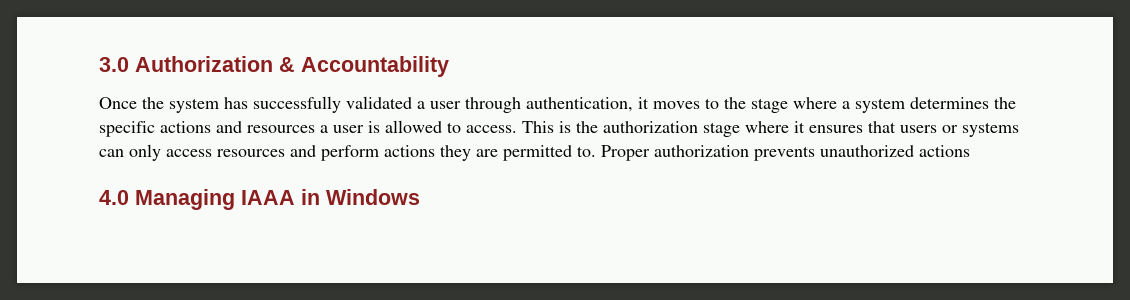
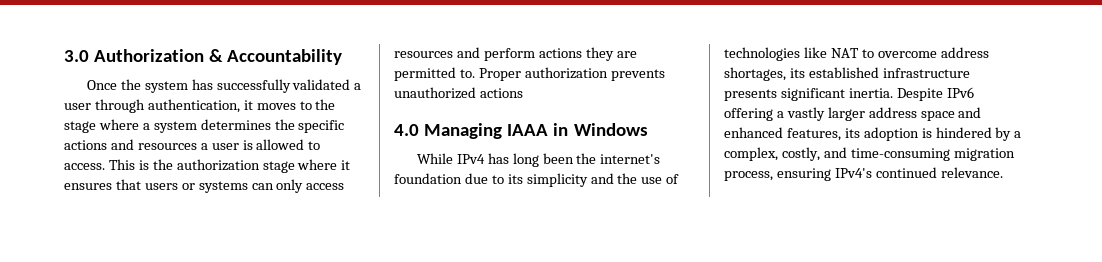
(420, 197) none -> [416,153,661,167] [394,173,680,187] [724,47,989,61] [724,67,970,81] [724,87,974,101] [724,107,982,121] [724,127,1022,141] [724,147,1015,161] [724,167,1003,181] // While IPv4 has long been the internet's foundation due to its simplicity and the use of technologies like NAT to overcome address shortages, its established infrastructure presents significant inertia. Despite IPv6 offering a vastly larger address space and enhanced features, its adoption is hindered by a complex, costly, and time-consuming migration process, ensuring IPv4's continued relevance.

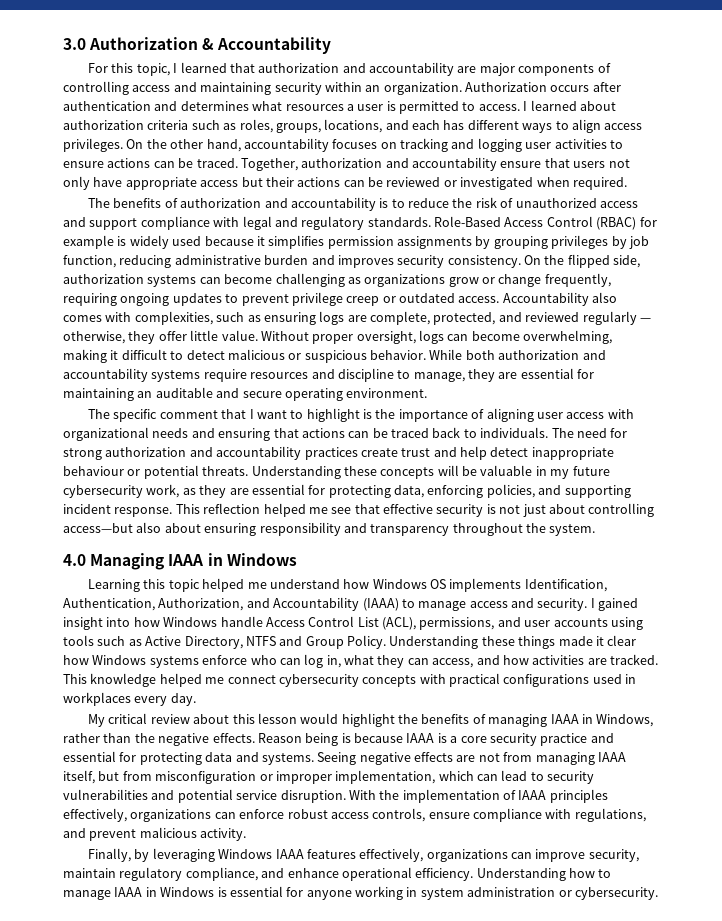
[86,79,362,93] [64,99,336,113] [64,119,345,133] [64,139,134,150] Once the system has successfully validated a user through authentication, it moves to the stage where a system determines the specific actions and -> [88,62,611,76] [63,81,621,95] [63,101,283,111] For this topic, I learned that authorization and accountability are major components of controlling access and maintaining security within an organization. Authorization occurs after authentication and determines what
[256,139,305,150] allowed -> [399,101,459,114] permitted
[108,159,351,173] [64,179,345,193] [394,47,637,61] [394,67,665,81] [394,87,523,99] This is the authorization stage where it ensures that users or systems can only access resources and perform actions they are permitted to. Proper authorization prevents unauthorized actions -> [523,100,616,111] [63,119,643,133] [63,138,623,152] [63,157,630,171] [63,176,627,190] [88,197,638,211] [63,216,657,230] [63,235,649,249] [63,254,641,268] [63,273,611,287] [63,292,618,306] [63,311,651,325] [63,330,613,344] [63,349,606,363] [63,368,595,382] [63,387,428,401] [88,408,634,422] [63,427,628,441] [63,446,614,460] [63,465,610,479] [63,484,631,498] [63,503,655,517] [63,522,596,536] I learned about authorization criteria such as roles, groups, locations, and each has different ways to align access privileges. On the other hand, accountability focuses on tracking and logging user activities to ensure actions can be traced. Together, authorization and accountability ensure that users not only have appropriate access but their actions can be reviewed or investigated when required. // The benefits of authorization and accountability is to reduce the risk of unauthorized access and support compliance with legal and regulatory standards. Role-Based Access Control (RBAC) for example is widely used because it simplifies permission assignments by grouping privileges by job function, reducing administrative burden and improves security consistency. On the flipped side, authorization systems can become challenging as organizations grow or change frequently, requiring ongoing updates to prevent privilege creep or outdated access. Accountability also comes with complexities, such as ensuring logs are complete, protected, and reviewed regularly — otherwise, they offer little value. Without proper oversight, logs can become overwhelming, making it difficult to detect malicious or suspicious behavior. While both authorization and accountability systems require resources and discipline to manage, they are essential for maintaining an auditable and secure operating environment. // The specific comment that I want to highlight is the importance of aligning user access with organizational needs and ensuring that actions can be traced back to individuals. The need for strong authorization and accountability practices create trust and help detect inappropriate behaviour or potential threats. Understanding these concepts will be valuable in my future cybersecurity work, as they are essential for protecting data, enforcing policies, and supporting incident response. This reflection helped me see that effective security is not just about controlling access—but also about ensuring responsibility and transparency throughout the system.
[416,153,661,167] [394,173,680,187] [724,47,989,61] [724,67,970,81] [724,87,974,101] [724,107,982,121] [724,127,1022,141] [724,147,1015,161] [724,167,1003,181] While IPv4 has long been the internet's foundation due to its simplicity and the use of technologies like NAT to overcome address shortages, its established infrastructure presents significant inertia. Despite IPv6 offering a vastly larger address space and enhanced features, its adoption is hindered by a complex, costly, and time-consuming migration process, ensuring IPv4's continued relevance. -> [88,578,607,592] [63,597,639,611] [63,616,643,630] [63,635,637,649] [63,654,658,668] [63,673,637,687] [63,692,196,706] [88,713,654,727] [63,733,614,746] [63,751,626,765] [63,770,595,784] [63,789,608,803] [63,808,646,822] [63,827,247,841] [88,848,639,862] [63,867,612,881] [63,886,658,900] Learning this topic helped me understand how Windows OS implements Identification, Authentication, Authorization, and Accountability (IAAA) to manage access and security. I gained insight into how Windows handle Access Control List (ACL), permissions, and user accounts using tools such as Active Directory, NTFS and Group Policy. Understanding these things made it clear how Windows systems enforce who can log in, what they can access, and how activities are tracked. This knowledge helped me connect cybersecurity concepts with practical configurations used in workplaces every day. // My critical review about this lesson would highlight the benefits of managing IAAA in Windows, rather than the negative effects. Reason being is because IAAA is a core security practice and essential for protecting data and systems. Seeing negative effects are not from managing IAAA itself, but from misconfiguration or improper implementation, which can lead to security vulnerabilities and potential service disruption. With the implementation of IAAA principles effectively, organizations can enforce robust access controls, ensure compliance with regulations, and prevent malicious activity. // Finally, by leveraging Windows IAAA features effectively, organizations can improve security, maintain regulatory compliance, and enhance operational efficiency. Understanding how to manage IAAA in Windows is essential for anyone working in system administration or cybersecurity.

